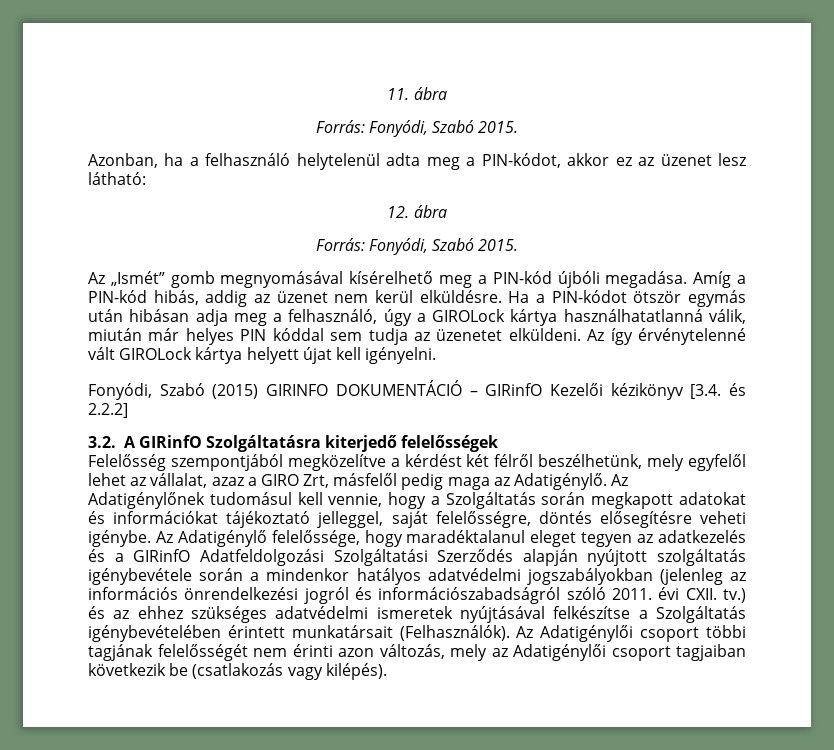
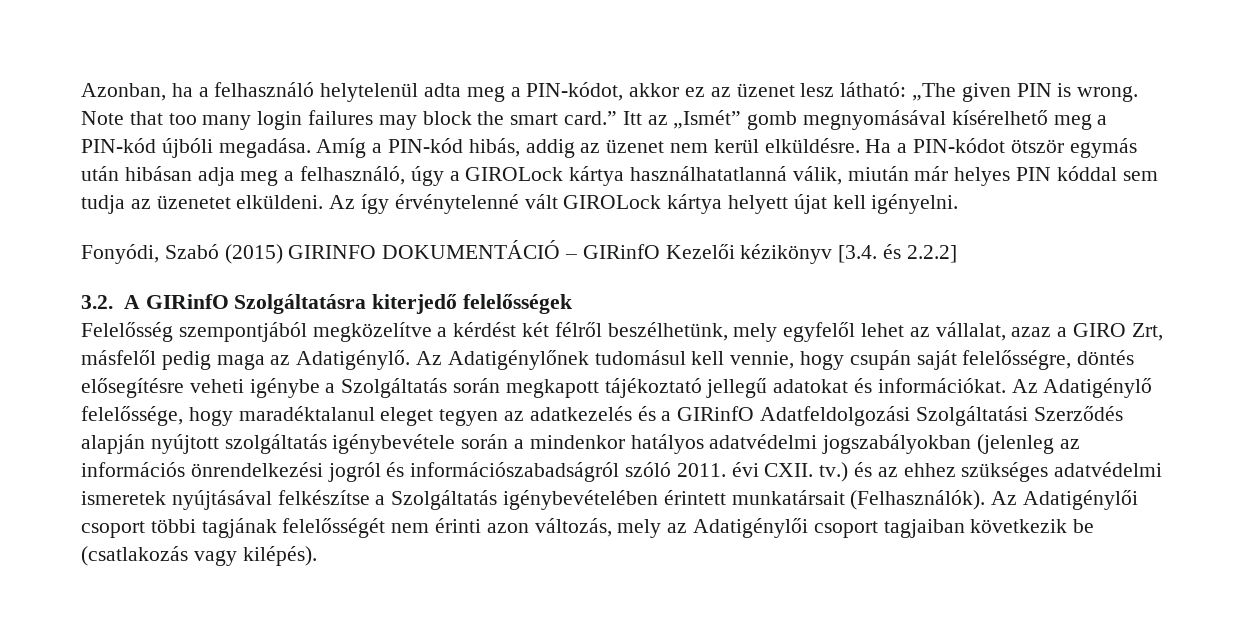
[387,87,447,100] [315,120,519,137] 11. ábra // Forrás: Fonyódi, Szabó 2015. // -> (81, 92) none
[387,205,447,218] [315,238,519,255] [88,272,105,284] // 12. ábra // Forrás: Fonyódi, Szabó 2015. // Az -> [912,83,1139,102] [81,110,668,130] „The given PIN is wrong. Note that too many login failures may block the smart card.” Itt az
[430,492,746,509] [88,511,384,528] a Szolgáltatás során megkapott adatokat és információkat tájékoztató jelleggel, -> [849,350,911,370] csupán
[88,530,151,547] igénybe. -> [249,378,1006,398] igénybe a Szolgáltatás során megkapott tájékoztató jellegű adatokat és információkat.

